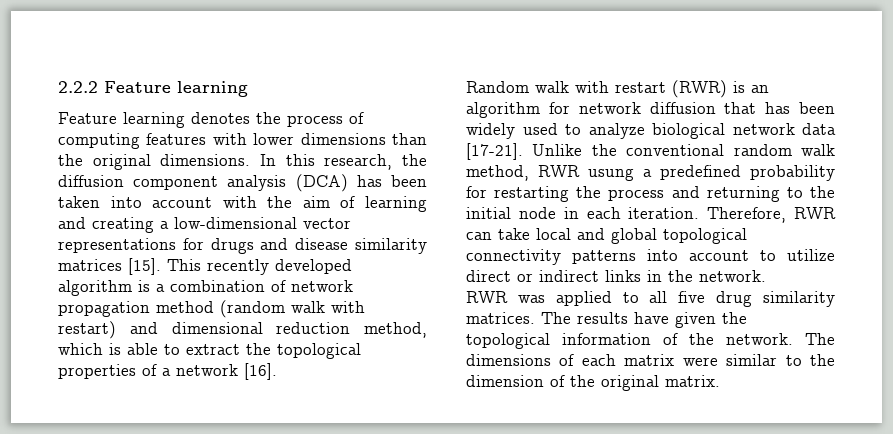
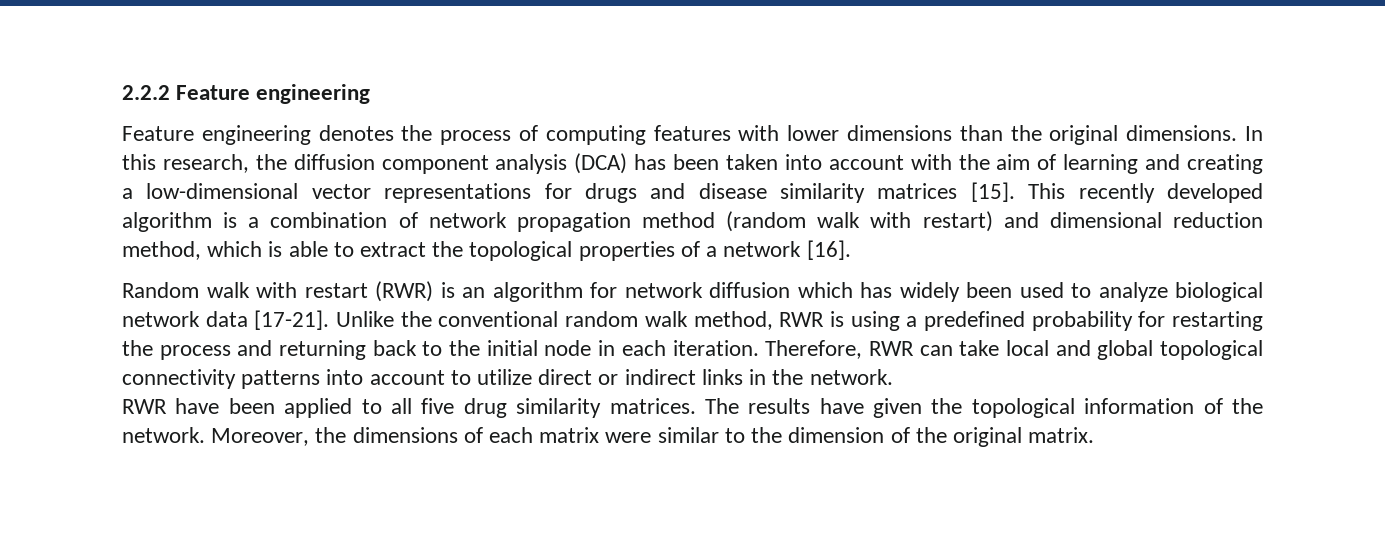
[177,81,248,97] [58,112,185,128] learning // Feature learning -> [256,84,371,104] [122,125,311,145] engineering // Feature engineering
[724,102,835,114] [466,123,515,139] that has been widely -> [797,282,1012,302] which has widely been
[588,168,634,181] usung -> [829,311,900,331] is using
(780, 194) none -> [372,340,417,356] back
[517,295,545,303] was -> [175,398,275,414] have been
[805,333,835,345] The -> [211,427,347,446] Moreover, the

